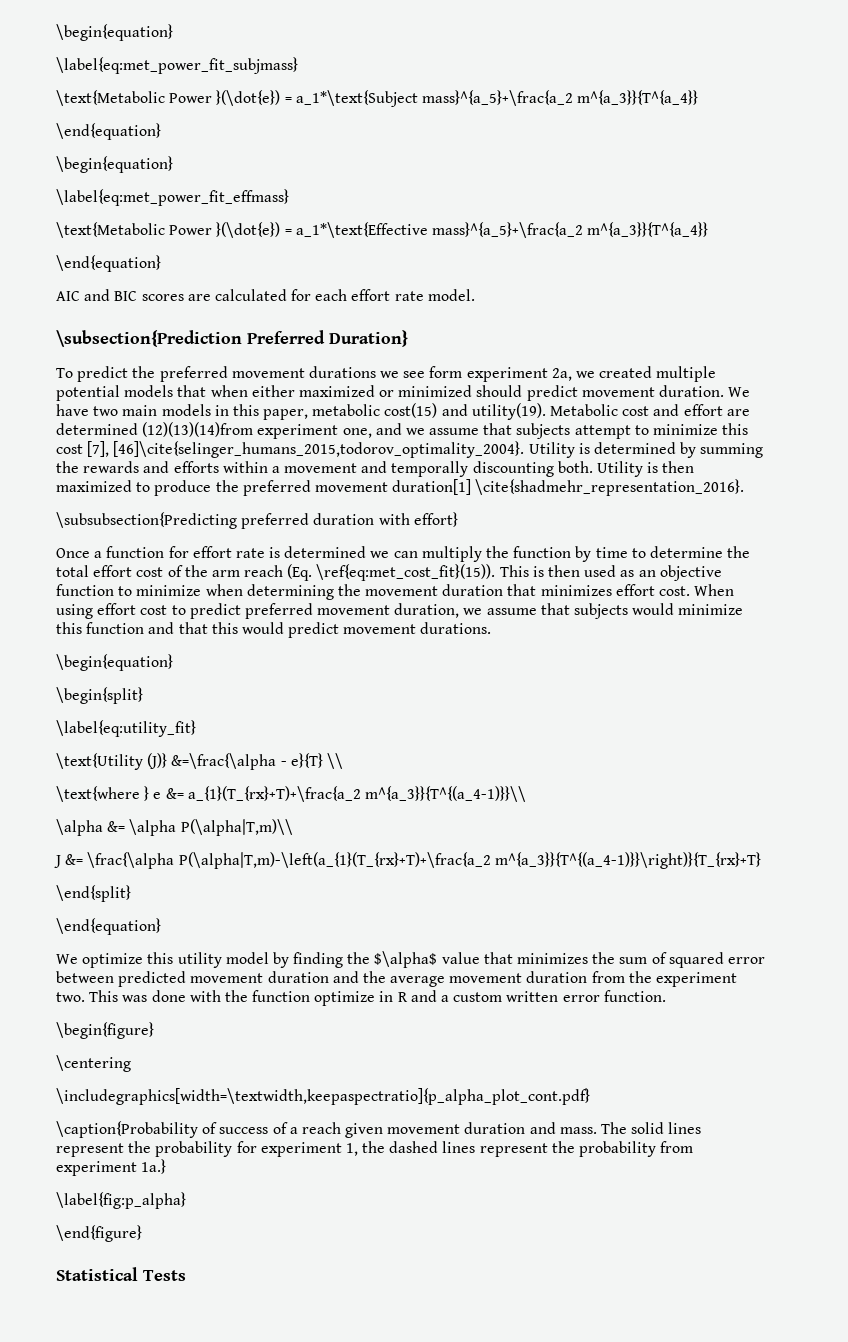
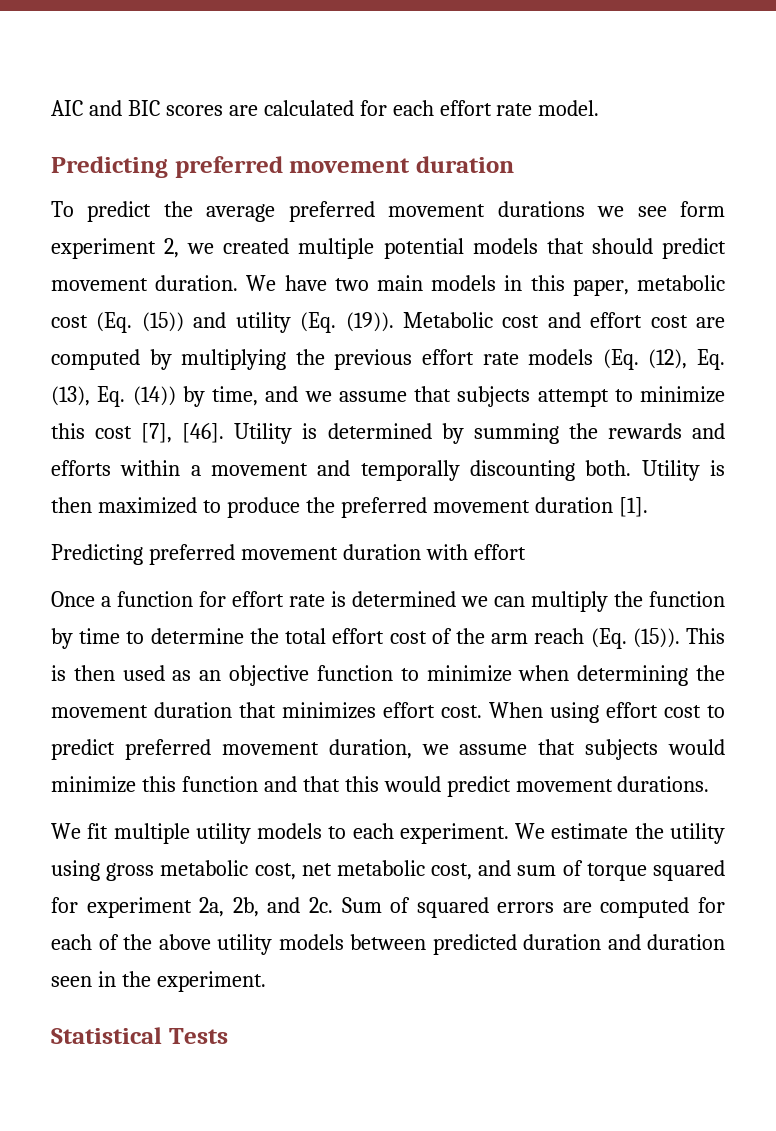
[56,24,173,41] [56,57,298,74] [56,90,699,107] [56,123,161,140] [56,156,173,173] [56,189,289,206] [56,222,709,238] [56,255,161,272] \begin{equation} // \label{eq:met_power_fit_subjmass} // \text{Metabolic Power }(\dot{e}) = a_1*\text{Subject mass}^{a_5}+\frac{a_2 m^{a_3}}{T^{a_4}} // \end{equation} // \begin{equation} // \label{eq:met_power_fit_effmass} // \text{Metabolic Power }(\dot{e}) = a_1*\text{Effective mass}^{a_5}+\frac{a_2 m^{a_3}}{T^{a_4}} // \end{equation} // -> (51, 108) none
[56,330,408,347] \subsection{Prediction Preferred Duration} -> [51,156,514,178] Predicting preferred movement duration
(156, 372) none -> [206,204,276,222] average
[551,368,572,381] 2a, -> [164,238,180,258] 2,
[210,385,473,397] when either maximized or minimized -> (584, 246) none
[384,403,750,420] [56,422,372,439] cost(15) and utility(19). Metabolic cost and effort are determined (12)(13)(14)from experiment one, -> [51,312,725,333] [51,349,726,370] [51,386,258,407] cost (Eq. (15)) and utility (Eq. (19)). Metabolic cost and effort cost are computed by multiplying the previous effort rate models (Eq. (12), Eq. (13), Eq. (14)) by time,
[113,441,525,458] [46]\cite{selinger_humans_2015,todorov_optimality_2004}. -> [182,423,225,443] [46].
[392,479,745,496] [56,512,310,529] duration[1] \cite{shadmehr_representation_2016}. // \subsubsection{Predicting preferred -> [534,497,648,517] [51,544,338,565] duration [1]. // Predicting preferred movement
[413,512,458,527] effort} -> [473,544,526,560] effort
[316,564,496,581] \ref{eq:met_cost_fit}(15)). -> [632,628,680,648] (15)).
[56,654,173,671] [56,687,143,704] [56,720,196,737] [56,753,343,770] [56,786,526,802] [56,819,293,836] [54,852,761,869] [56,885,131,902] [56,918,161,935] [56,951,765,968] \begin{equation} // \begin{split} // \label{eq:utility_fit} // \text{Utility (J)} &=\frac{\alpha - e}{T} \\ // \text{where } e &= a_{1}(T_{rx}+T)+\frac{a_2 m^{a_3}}{T^{(a_4-1)}}\\ // \alpha &= \alpha P(\alpha|T,m)\\ // J &= \frac{\alpha P(\alpha|T,m)-\left(a_{1}(T_{rx}+T)+\frac{a_2 m^{a_3}}{T^{(a_4-1)}}\right)}{T_{rx}+T} // \end{split} // \end{equation} // We optimize this utility model by finding the $\alpha$ value that minimizes the sum of squared error -> [51,823,725,844] [51,860,725,881] [51,897,725,918] [51,934,344,955] We fit multiple utility models to each experiment. We estimate the utility using gross metabolic cost, net metabolic cost, and sum of torque squared for experiment 2a, 2b, and 2c. Sum of squared errors are computed for each of the above utility models
[190,971,738,987] [56,990,666,1006] [56,1022,154,1039] [56,1055,131,1072] [56,1088,590,1105] [56,1121,702,1138] [56,1141,694,1157] [56,1159,167,1176] [56,1192,186,1209] [56,1225,142,1242] movement duration and the average movement duration from the experiment two. This was done with the function optimize in R and a custom written error function. // \begin{figure} // \centering // \includegraphics[width=\textwidth,keepaspectratio]{p_alpha_plot_cont.pdf} // \caption{Probability of success of a reach given movement duration and mass. The solid lines represent the probability for experiment 1, the dashed lines represent the probability from experiment 1a.} // \label{fig:p_alpha} // \end{figure} -> [523,934,725,950] [51,971,266,992] duration and duration seen in the experiment.

